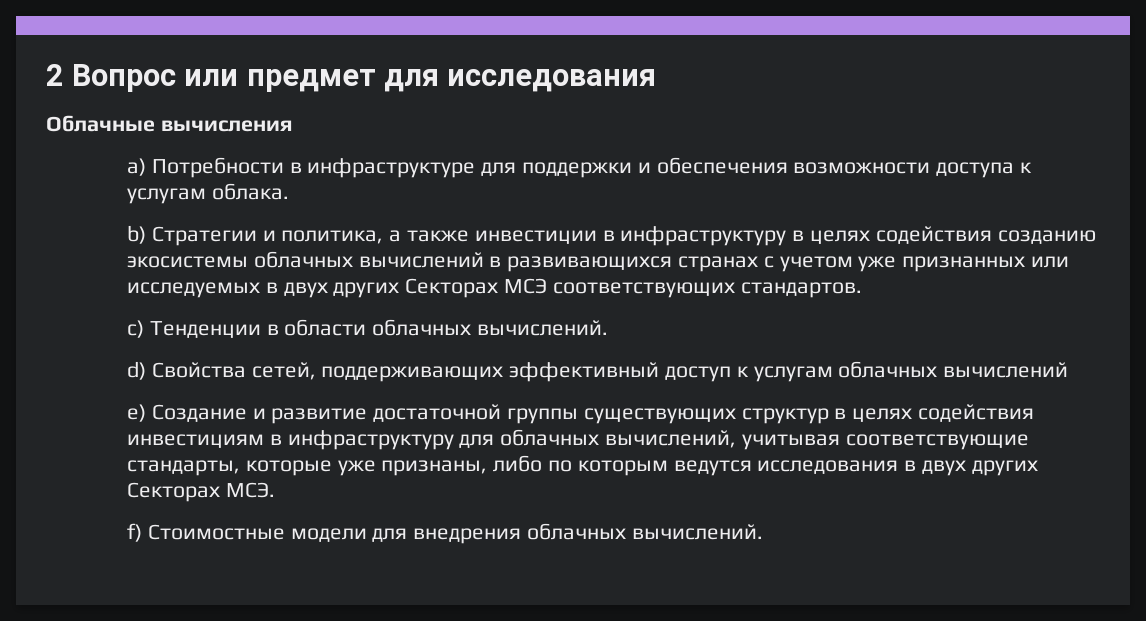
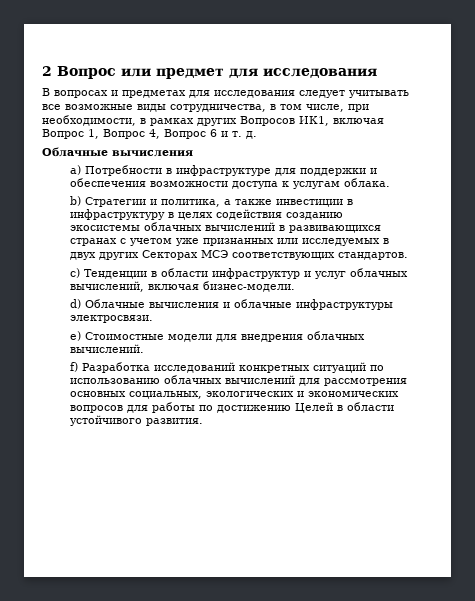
(657, 80) none -> [42,88,409,98] [42,104,369,112] [42,115,384,126] [42,129,257,139] // В вопросах и предметах для исследования следует учитывать все возможные виды сотрудничества, в том числе, при необходимости, в рамках других Вопросов ИК1, включая Вопрос 1, Вопрос 4, Вопрос 6 и т. д.
[372,319,609,336] [127,361,1069,382] [127,404,1035,424] [127,429,1029,450] [127,455,1038,476] [127,482,275,502] [127,523,143,542] облачных вычислений. // d) Свойства сетей, поддерживающих эффективный доступ к услугам облачных вычислений // e) Создание и развитие достаточной группы существующих структур в целях содействия инвестициям в инфраструктуру для облачных вычислений, учитывая соответствующие стандарты, которые уже признаны, либо по которым ведутся исследования в двух других Секторах МСЭ. // f) -> [212,268,409,279] [70,281,296,292] [70,299,394,310] [70,315,154,323] [70,331,82,341] инфраструктур и услуг облачных вычислений, включая бизнес-модели. // d) Облачные вычисления и облачные инфраструктуры электросвязи. // e)
(763, 532) none -> [70,362,385,373] [70,375,408,386] [70,391,400,399] [70,402,395,413] [70,415,204,426] // f) Разработка исследований конкретных ситуаций по использованию облачных вычислений для рассмотрения основных социальных, экологических и экономических вопросов для работы по достижению Целей в области устойчивого развития.

